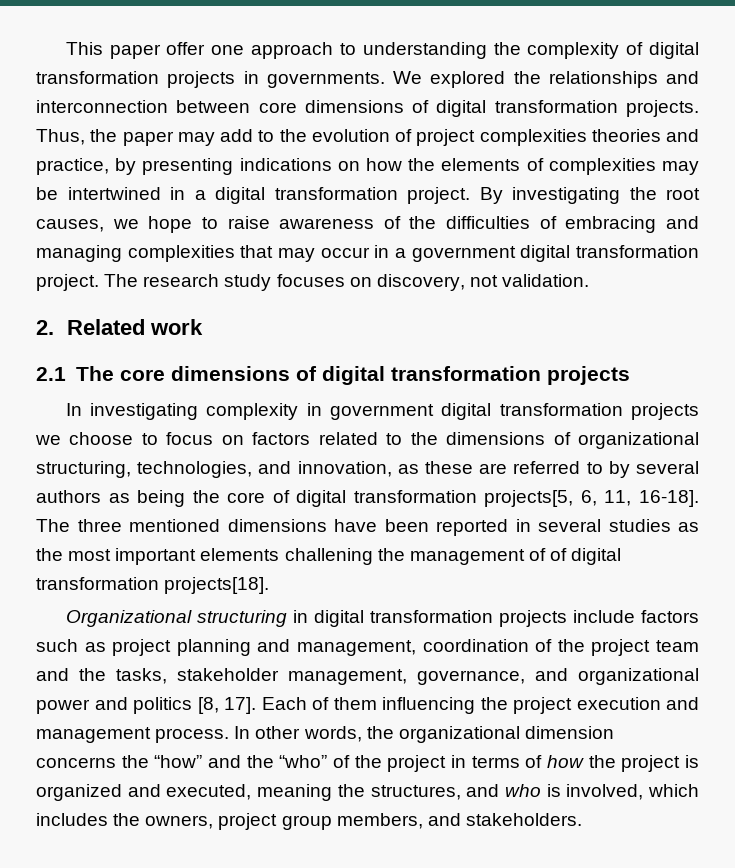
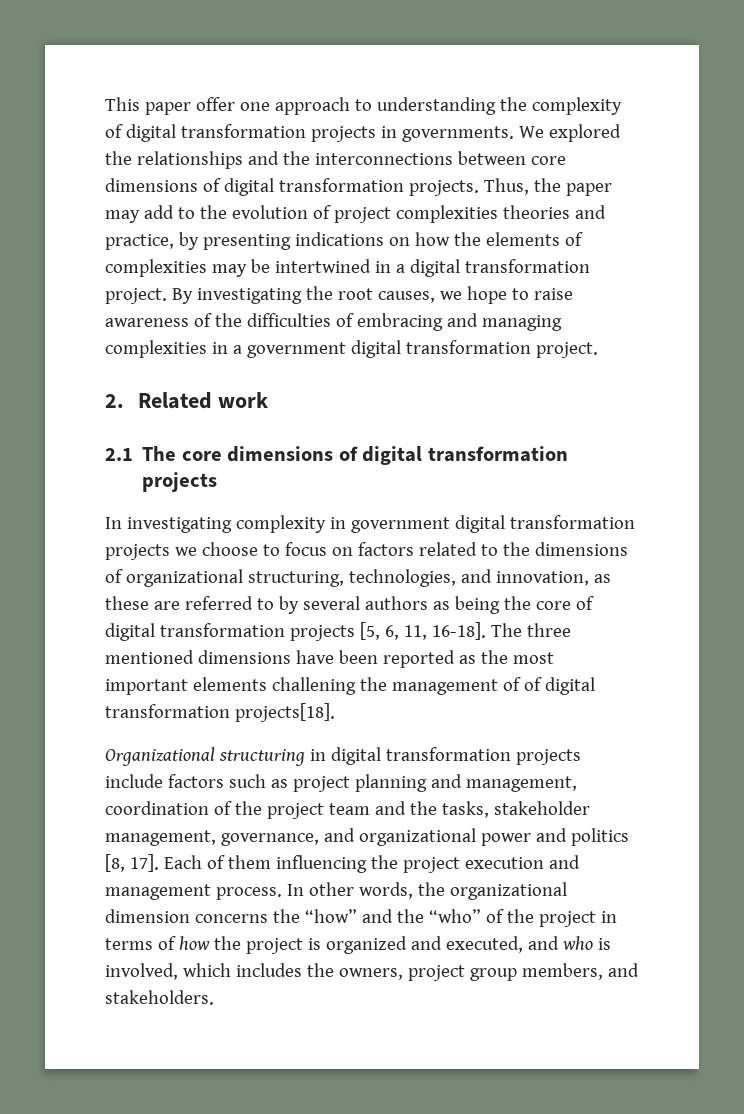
[36,100,168,113] interconnection -> [282,151,453,165] the interconnections
[240,245,370,262] that may occur -> (207, 349) none
[104,274,590,291] The research study focuses on discovery, not validation. -> (598, 350) none
[484,490,574,507] projects[5, -> [289,622,380,641] projects [5,
[515,519,671,532] in several studies -> (455, 659) none
[257,784,461,801] meaning the structures, -> (523, 944) none

